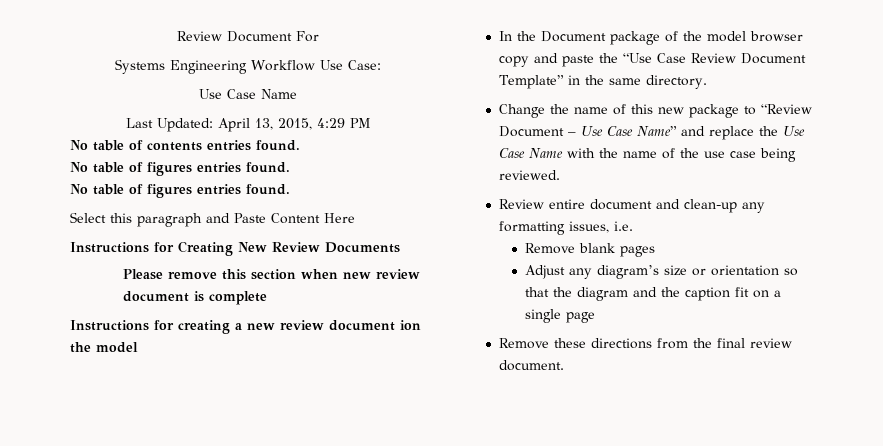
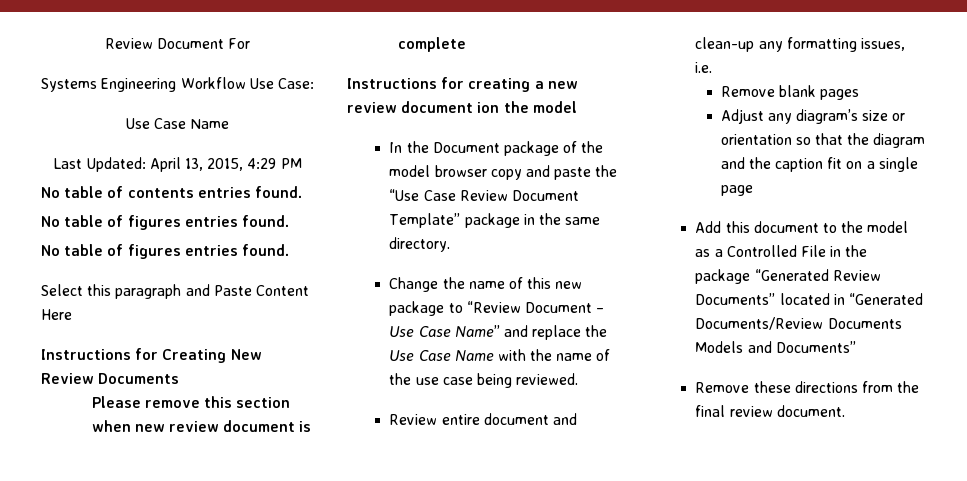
(564, 82) none -> [464,213,520,228] package
(595, 317) none -> [695,221,909,233] [695,245,868,257] [695,269,881,284] [695,293,923,305] [695,317,902,330] [695,341,856,353] // Add this document to the model as a Controlled File in the package “Generated Review Documents” located in “Generated Documents/Review Documents Models and Documents”

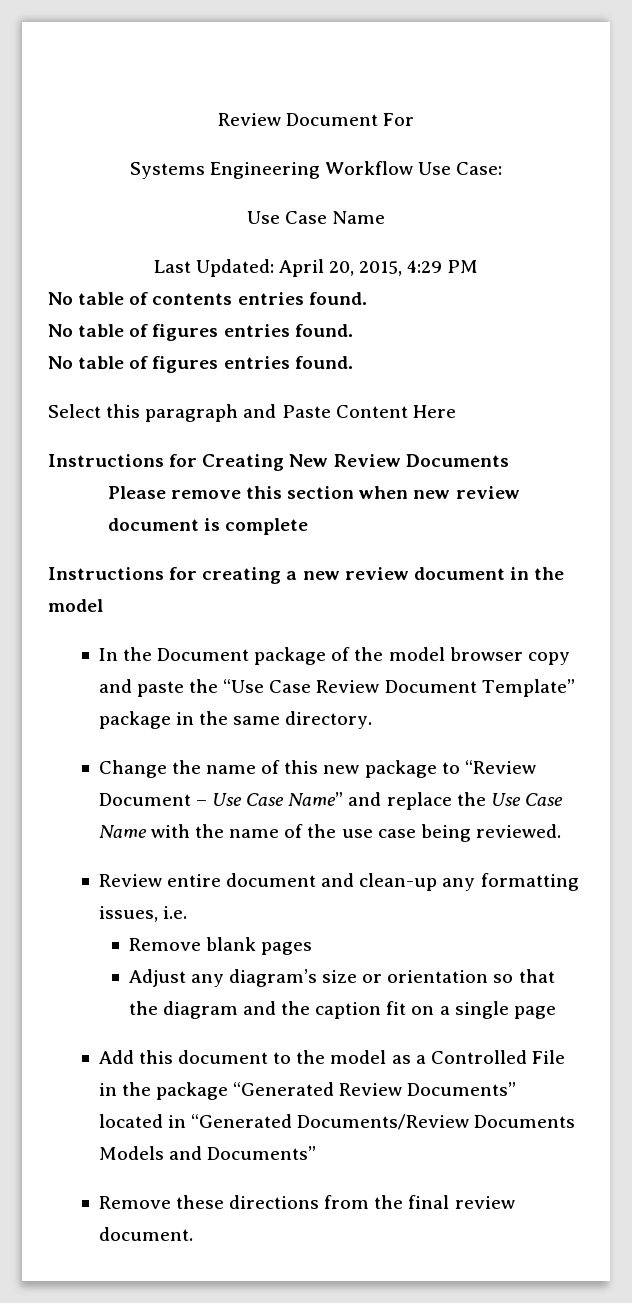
[185,158,203,171] 13, -> [329,261,354,276] 20,
[477,102,500,113] ion -> [509,567,529,580] in

